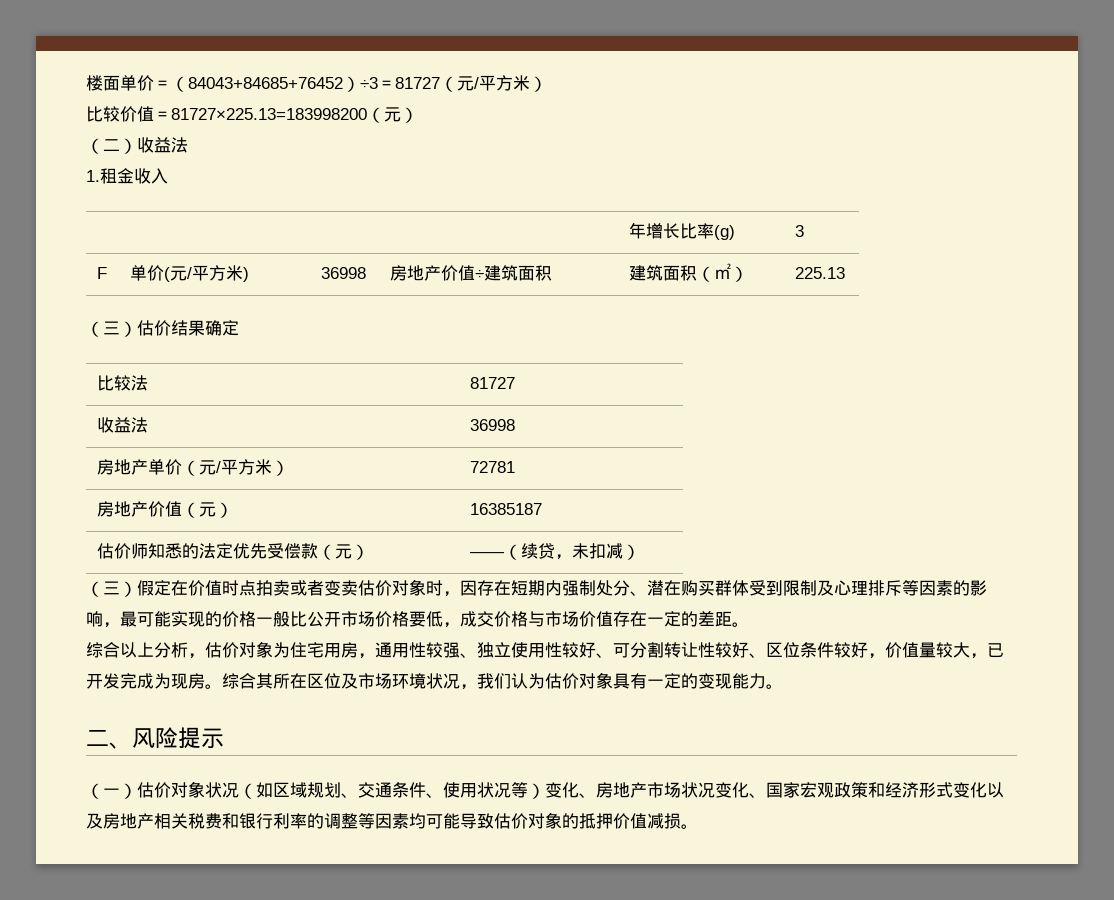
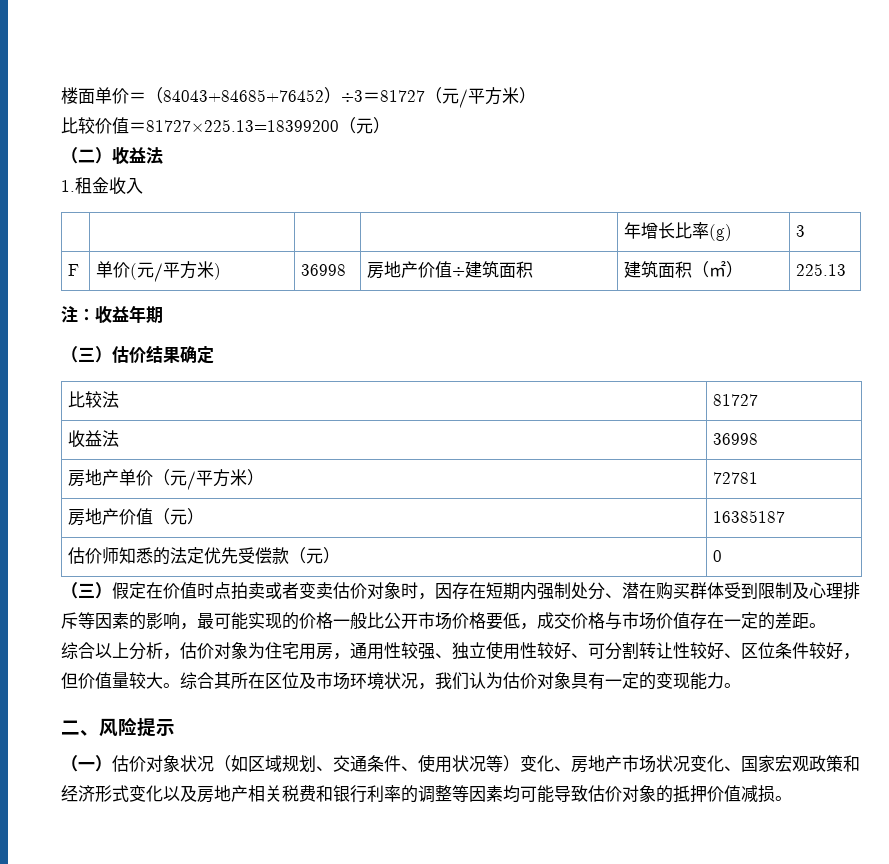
[171,108,367,120] 81727×225.13=183998200 -> [146,119,339,132] 81727×225.13=18399200
(846, 273) none -> [61,305,163,323] // 注：收益年期
[470,543,641,560] ——（续贷，未扣减） -> [713,550,723,562] 0
(885, 656) none -> [61,672,78,689] 但
[970,643,1004,659] [86,673,205,689] ，已开发完成为现房 -> (163, 680) none

